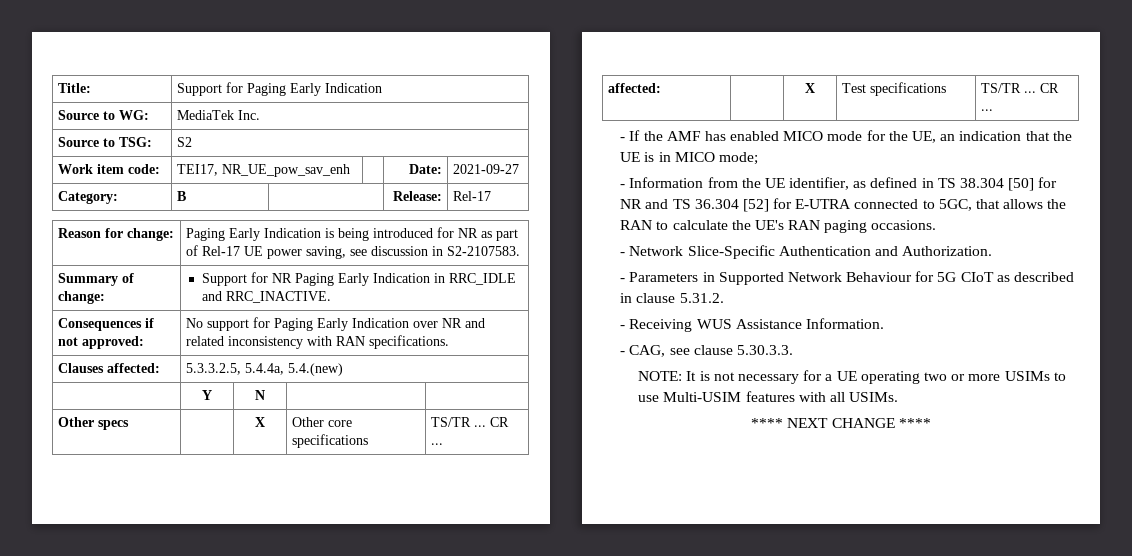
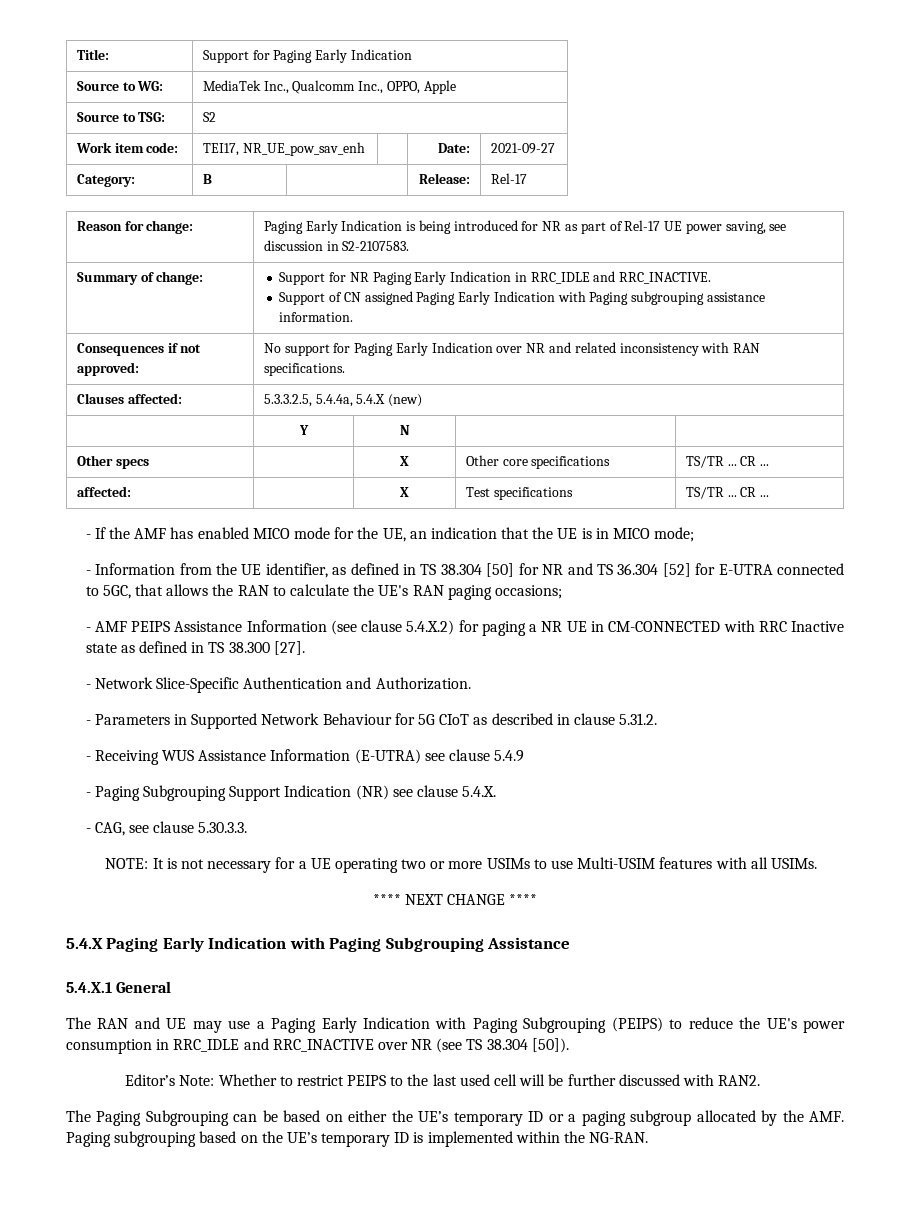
[238,110,261,120] Inc. -> [263,80,456,94] Inc., Qualcomm Inc., OPPO, Apple
(331, 297) none -> [279,291,765,305] [279,312,354,322] // Support of CN assigned Paging Early Indication with Paging subgrouping assistance information.
[288,363,344,376] 5.4.(new) -> [356,394,423,407] 5.4.X (new)
[871,220,937,230] occasions. -> [494,585,562,599] [85,620,845,636] [85,641,305,655] occasions; // - AMF PEIPS Assistance Information (see clause 5.4.X.2) for paging a NR UE in CM-CONNECTED with RRC Inactive state as defined in TS 38.300 [27].
[805,318,884,329] Information. -> [270,749,525,764] [85,785,497,801] Information (E-UTRA) see clause 5.4.9 // - Paging Subgrouping Support Indication (NR) see clause 5.4.X.
(931, 423) none -> [66,937,571,952] [66,981,172,993] [66,1017,846,1033] [66,1038,569,1054] [125,1074,761,1086] [66,1110,845,1126] [66,1131,649,1147] // 5.4.X Paging Early Indication with Paging Subgrouping Assistance // 5.4.X.1 General // The RAN and UE may use a Paging Early Indication with Paging Subgrouping (PEIPS) to reduce the UE's power consumption in RRC_IDLE and RRC_INACTIVE over NR (see TS 38.304 [50]). // Editor’s Note: Whether to restrict PEIPS to the last used cell will be further discussed with RAN2. // The Paging Subgrouping can be based on either the UE’s temporary ID or a paging subgroup allocated by the AMF. Paging subgrouping based on the UE’s temporary ID is implemented within the NG-RAN.

